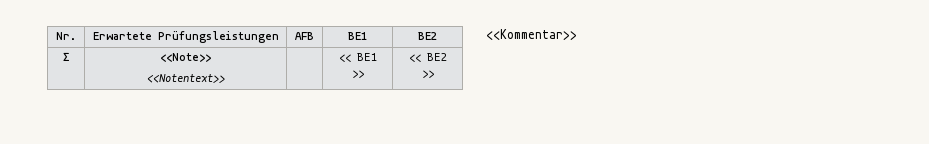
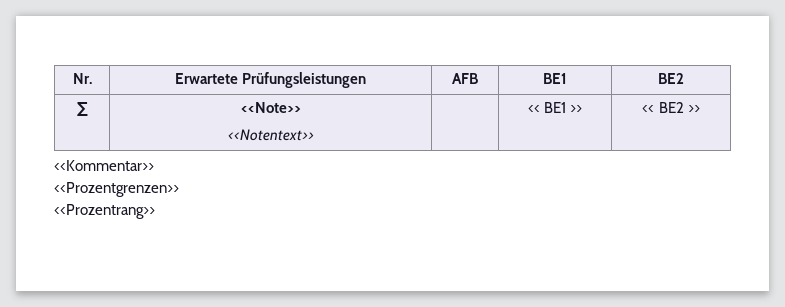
(577, 34) none -> [54,182,179,197] [54,204,155,219] // <<Prozentgrenzen>> // <<Prozentrang>>

